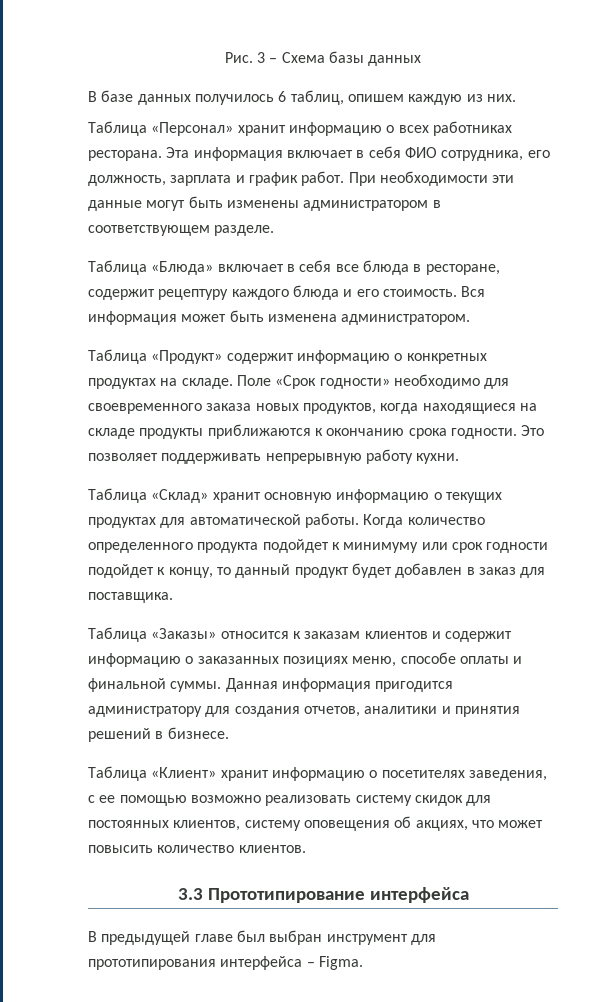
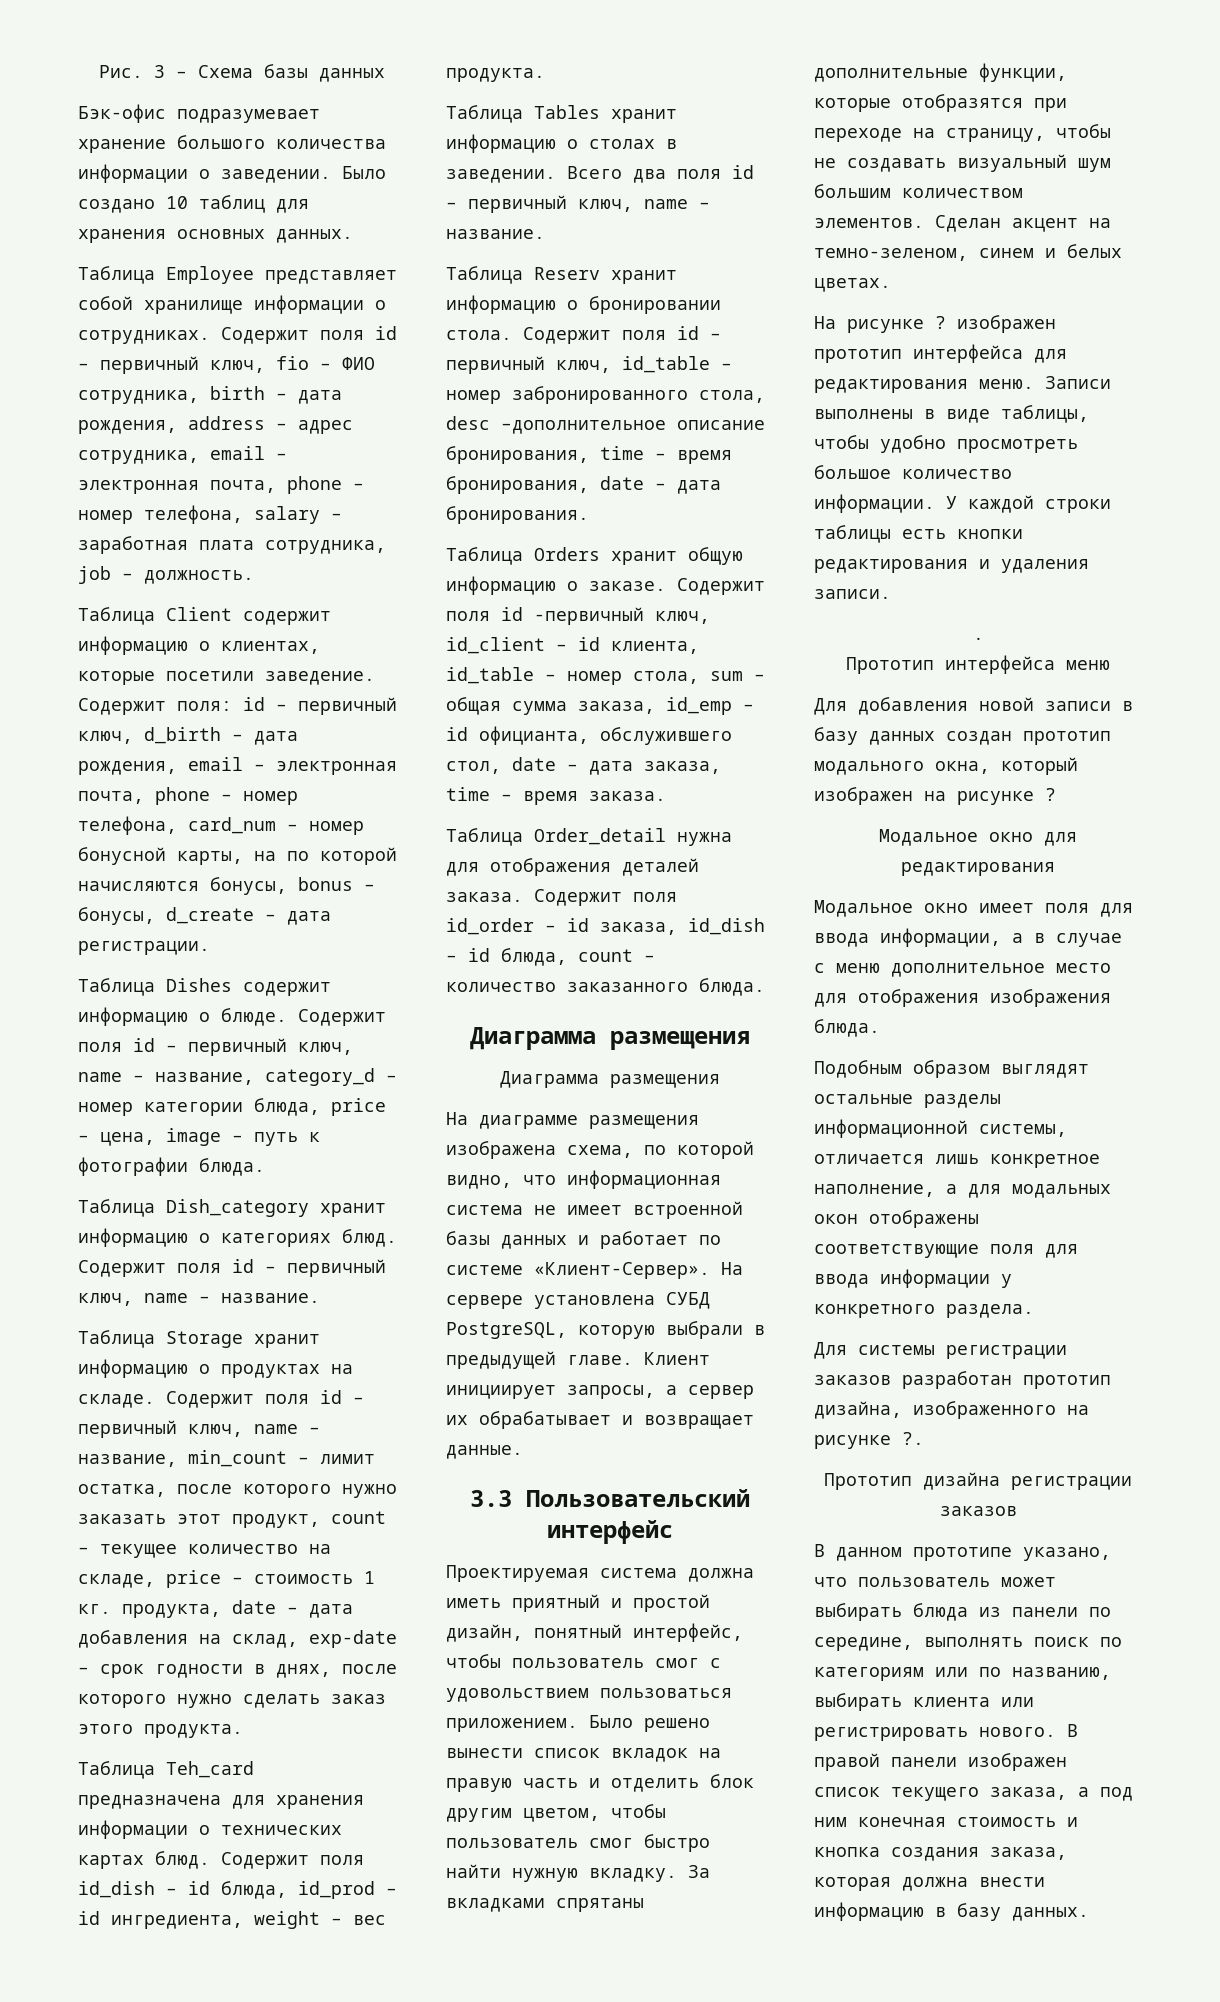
[88,90,516,105] [88,121,512,136] [88,146,550,161] [88,171,515,186] [88,196,441,211] [88,225,275,236] [88,260,500,275] [88,285,486,300] [88,310,471,325] [88,349,487,364] В базе данных получилось 6 таблиц, опишем каждую из них. // Таблица «Персонал» хранит информацию о всех работниках ресторана. Эта информация включает в себя ФИО сотрудника, его должность, зарплата и график работ. При необходимости эти данные могут быть изменены администратором в соответствующем разделе. // Таблица «Блюда» включает в себя все блюда в ресторане, содержит рецептуру каждого блюда и его стоимость. Вся информация может быть изменена администратором. // Таблица «Продукт» содержит информацию о конкретных -> [78,104,320,123] [78,135,386,153] [78,164,386,183] [78,195,309,213] [78,229,353,243] [78,266,397,284] [78,295,386,314] [78,326,397,344] [78,356,375,374] [78,386,342,404] [78,416,353,434] [78,446,287,464] [78,476,364,494] [78,505,342,524] [78,536,386,554] [78,566,254,584] [78,607,331,625] [78,636,320,655] [78,671,375,685] [78,697,397,715] [78,727,298,745] [78,757,397,775] [78,787,298,805] [78,816,364,835] [78,847,397,865] [78,877,375,895] [78,907,331,925] [78,941,210,955] [78,978,331,996] [78,1007,386,1026] [78,1038,353,1056] [78,1068,397,1086] [78,1098,386,1116] [78,1128,320,1146] [78,1157,265,1176] [78,1199,386,1217] [78,1228,397,1247] [78,1259,386,1277] [78,1293,320,1306] [78,1330,320,1348] [78,1359,210,1378] Бэк-офис подразумевает хранение большого количества информации о заведении. Было создано 10 таблиц для хранения основных данных. // Таблица Employee представляет собой хранилище информации о сотрудниках. Содержит поля id – первичный ключ, fio – ФИО сотрудника, birth – дата рождения, address – адрес сотрудника, email – электронная почта, phone – номер телефона, salary – заработная плата сотрудника, job – должность. // Таблица Client содержит информацию о клиентах, которые посетили заведение. Содержит поля: id – первичный ключ, d_birth – дата рождения, email – электронная почта, phone – номер телефона, card_num – номер бонусной карты, на по которой начисляются бонусы, bonus – бонусы, d_create – дата регистрации. // Таблица Dishes содержит информацию о блюде. Содержит поля id – первичный ключ, name – название, category_d – номер категории блюда, price – цена, image – путь к фотографии блюда. // Таблица Dish_category хранит информацию о категориях блюд. Содержит поля id – первичный ключ, name – название. // Таблица Storage хранит информацию о
[236,374,510,389] [88,403,537,414] [88,424,545,439] [88,449,460,464] [88,488,502,503] [88,513,485,528] [88,539,549,553] [88,563,546,578] [88,592,173,603] [88,627,513,642] [88,652,523,667] [88,678,454,692] [88,706,520,717] [88,727,229,742] [88,766,547,781] [88,795,492,806] [88,816,544,831] [88,845,306,853] [177,887,469,903] [88,930,436,945] [88,956,363,970] Поле «Срок годности» необходимо для своевременного заказа новых продуктов, когда находящиеся на складе продукты приближаются к окончанию срока годности. Это позволяет поддерживать непрерывную работу кухни. // Таблица «Склад» хранит основную информацию о текущих продуктах для автоматической работы. Когда количество определенного продукта подойдет к минимуму или срок годности подойдет к концу, то данный продукт будет добавлен в заказ для поставщика. // Таблица «Заказы» относится к заказам клиентов и содержит информацию о заказанных позициях меню, способе оплаты и финальной суммы. Данная информация пригодится администратору для создания отчетов, аналитики и принятия решений в бизнесе. // Таблица «Клиент» хранит информацию о посетителях заведения, с ее помощью возможно реализовать систему скидок для постоянных клиентов, систему оповещения об акциях, что может повысить количество клиентов. // 3.3 Прототипирование интерфейса // В предыдущей главе был выбран инструмент для прототипирования интерфейса – Figma. -> [166,1390,364,1408] [78,1420,320,1438] [78,1450,375,1467] [78,1484,397,1498] [78,1511,386,1528] [78,1544,331,1558] [78,1570,375,1588] [78,1600,353,1618] [78,1630,397,1648] [78,1664,397,1678] [78,1694,386,1708] [78,1724,243,1738] [78,1761,254,1779] [78,1795,364,1809] [78,1820,342,1839] [78,1851,364,1869] [78,1881,397,1899] [78,1911,386,1929] [446,68,545,82] [446,105,677,123] [446,134,677,153] [446,165,754,183] [446,195,710,213] [446,229,545,239] [446,266,677,284] [446,295,721,314] [446,326,721,344] [446,356,732,374] [446,386,765,404] [446,416,765,434] [446,446,732,464] [446,476,721,494] [446,506,589,524] [446,547,743,565] [446,576,765,595] [446,607,710,625] [446,637,699,654] [446,667,765,685] [446,697,754,715] [446,726,732,745] [446,757,721,775] [446,787,666,805] [446,828,732,846] [446,858,699,876] [446,889,677,906] [446,918,765,935] [446,948,655,966] [446,978,765,996] [470,1027,750,1050] [500,1071,720,1088] [446,1112,699,1129] [446,1141,754,1159] [446,1170,721,1189] [446,1201,743,1219] [446,1231,721,1249] [446,1262,743,1279] [446,1292,710,1309] [446,1321,765,1339] [446,1351,710,1369] [446,1385,754,1399] [446,1411,754,1429] [446,1445,523,1459] [470,1489,750,1507] [547,1520,673,1544] [446,1565,754,1582] [446,1594,710,1612] [446,1623,743,1642] [446,1654,721,1668] [446,1688,732,1702] [446,1715,710,1732] [446,1748,721,1762] [446,1774,754,1792] [446,1804,666,1822] [446,1834,710,1852] [446,1864,710,1882] [446,1898,644,1912] [814,63,1067,82] [814,94,1067,112] [814,124,1111,142] [814,154,1111,172] [814,184,1023,198] [814,215,1111,232] [814,244,1122,261] [814,278,891,292] [814,315,1056,333] [814,344,1067,363] [814,376,1111,393] [814,405,1089,423] [814,435,1078,453] [814,465,1012,479] [814,494,1111,513] [814,525,1023,543] [814,559,1089,573] [814,589,891,599] [972,637,984,640] [846,655,1110,674] [814,697,1133,715] [814,727,1111,745] [814,757,1078,775] [814,787,1056,805] [879,829,1077,846] [901,862,1055,876] [814,900,1133,917] [814,928,1122,947] [814,963,1111,977] [814,989,1111,1007] [814,1019,880,1037] [814,1060,1089,1078] [814,1094,1001,1108] [814,1119,1067,1138] [814,1154,1100,1168] [814,1184,1111,1198] [814,1210,979,1228] [814,1244,1078,1258] [814,1269,1012,1288] [814,1304,1034,1318] [814,1342,1067,1359] [814,1371,1111,1389] [814,1401,1089,1419] [814,1432,924,1449] [824,1472,1132,1490] [939,1506,1017,1516] [814,1544,1111,1561] [814,1577,1056,1587] [814,1603,1111,1621] [814,1637,1122,1651] [814,1667,1111,1681] [814,1693,1034,1711] [814,1724,1078,1741] [814,1753,1067,1771] [814,1787,1133,1801] [814,1817,1078,1827] [814,1847,1067,1861] [814,1877,1045,1891] [814,1902,1089,1921] Содержит поля id – первичный ключ, name – название, min_count – лимит остатка, после которого нужно заказать этот продукт, count – текущее количество на складе, price – стоимость 1 кг. продукта, date – дата добавления на склад, exp-date – срок годности в днях, после которого нужно сделать заказ этого продукта. // Таблица Teh_card предназначена для хранения информации о технических картах блюд. Содержит поля id_dish – id блюда, id_prod – id ингредиента, weight – вес продукта. // Таблица Tables хранит информацию о столах в заведении. Всего два поля id – первичный ключ, name – название. // Таблица Reserv хранит информацию о бронировании стола. Содержит поля id – первичный ключ, id_table – номер забронированного стола, desc –дополнительное описание бронирования, time – время бронирования, date – дата бронирования. // Таблица Orders хранит общую информацию о заказе. Содержит поля id -первичный ключ, id_client – id клиента, id_table – номер стола, sum – общая сумма заказа, id_emp – id официанта, обслужившего стол, date – дата заказа, time – время заказа. // Таблица Order_detail нужна для отображения деталей заказа. Содержит поля id_order – id заказа, id_dish – id блюда, count – количество заказанного блюда. // Диаграмма размещения // Диаграмма размещения // На диаграмме размещения изображена схема, по которой видно, что информационная система не имеет встроенной базы данных и работает по системе «Клиент-Сервер». На сервере установлена СУБД PostgreSQL, которую выбрали в предыдущей главе. Клиент инициирует запросы, а сервер их обрабатывает и возвращает данные. // 3.3 Пользовательский интерфейс // Проектируемая система должна иметь приятный и простой дизайн, понятный интерфейс, чтобы пользователь смог с удовольствием пользоваться приложением. Было решено вынести список вкладок на правую часть и отделить блок другим цветом, чтобы пользователь смог быстро найти нужную вкладку. За вкладками спрятаны дополнительные функции, которые отобразятся при переходе на страницу, чтобы не создавать визуальный шум большим количеством элементов. Сделан акцент на темно-зеленом, синем и белых цветах. // На рисунке ? изображен прототип интерфейса для редактирования меню. Записи выполнены в виде таблицы, чтобы удобно просмотреть большое количество информации. У каждой строки таблицы есть кнопки редактирования и удаления записи. // . // Прототип интерфейса меню // Для добавления новой записи в базу данных создан прототип модального окна, который изображен на рисунке ? // Модальное окно для редактирования // Модальное окно имеет поля для ввода информации, а в случае с меню дополнительное место для отображения изображения блюда. // Подобным образом выглядят остальные разделы информационной системы, отличается лишь конкретное наполнение, а для модальных окон отображены соответствующие поля для ввода информации у конкретного раздела. // Для системы регистрации заказов разработан прототип дизайна, изображенного на рисунке ?. // Прототип дизайна регистрации заказов // В данном прототипе указано, что пользователь может выбирать блюда из панели по середине, выполнять поиск по категориям или по названию, выбирать клиента или регистрировать нового. В правой панели изображен список текущего заказа, а под ним конечная стоимость и кнопка создания заказа, которая должна внести информацию в базу данных.

